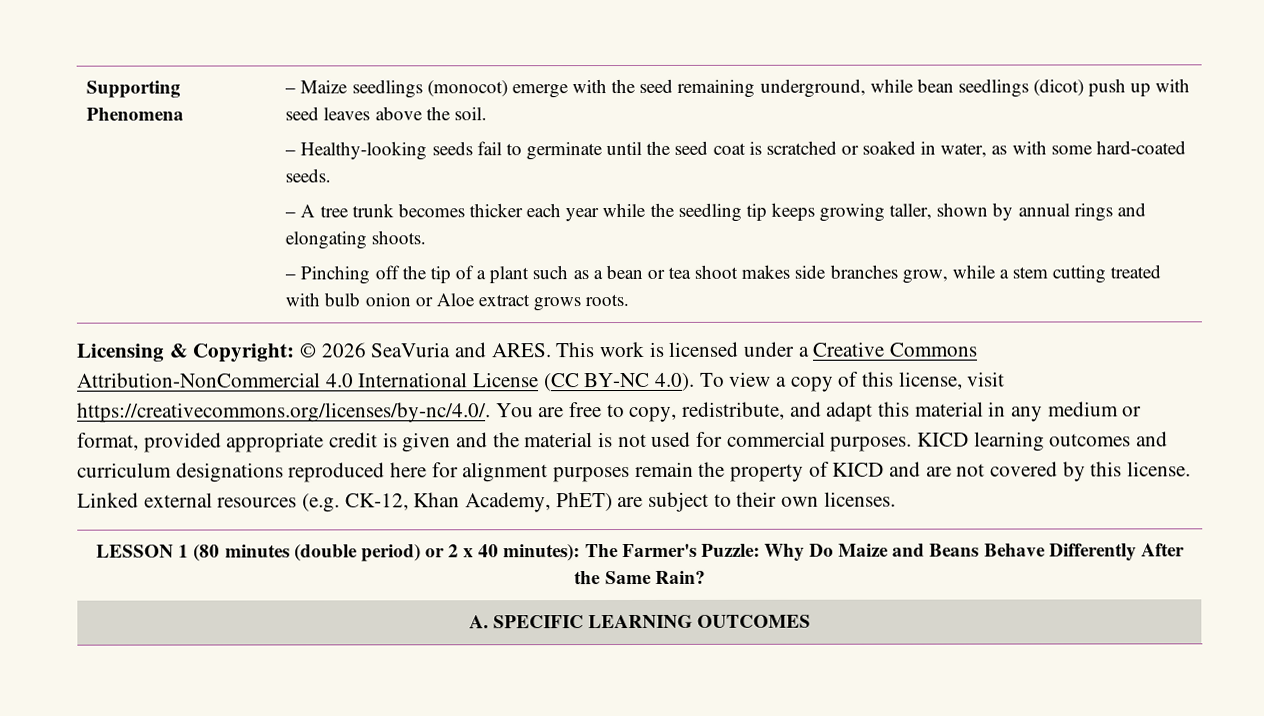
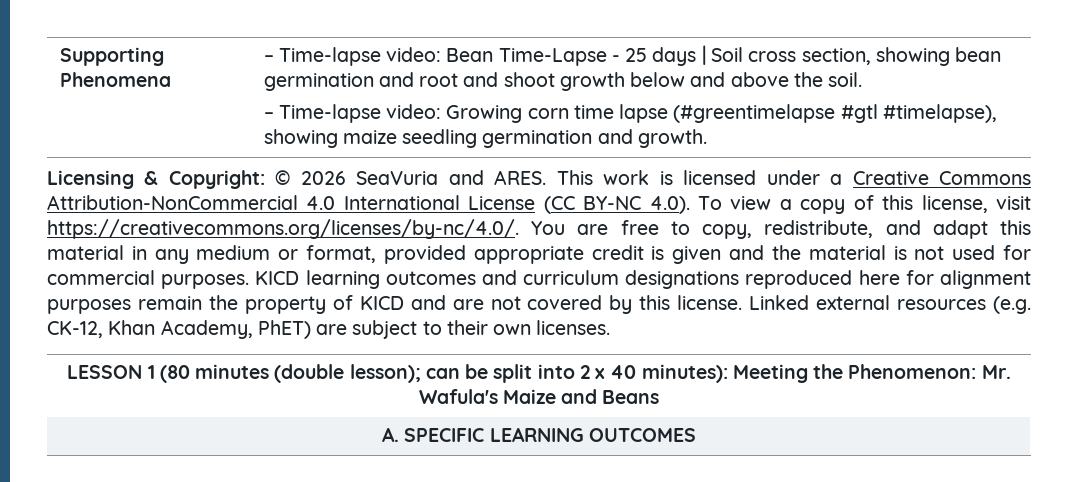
[300,78,1191,99] [285,106,487,121] [285,140,1186,161] [285,168,332,183] [285,202,1146,222] [285,230,427,250] [285,264,1162,285] [285,292,630,312] Maize seedlings (monocot) emerge with the seed remaining underground, while bean seedlings (dicot) push up with seed leaves above the soil. // – Healthy-looking seeds fail to germinate until the seed coat is scratched or soaked in water, as with some hard-coated seeds. // – A tree trunk becomes thicker each year while the seedling tip keeps growing taller, shown by annual rings and elongating shoots. // – Pinching off the tip of a plant such as a bean or tea shoot makes side branches grow, while a stem cutting treated with bulb onion or Aloe extract grows roots. -> [278,45,1002,66] [263,72,863,91] [263,104,997,123] [263,129,707,148] Time-lapse video: Bean Time-Lapse - 25 days | Soil cross section, showing bean germination and root and shoot growth below and above the soil. // – Time-lapse video: Growing corn time lapse (#greentimelapse #gtl #timelapse), showing maize seedling germination and growth.
[360,543,1185,562] [574,570,706,585] period) or 2 x 40 minutes): The Farmer's Puzzle: Why Do Maize and Beans Behave Differently After the Same Rain? -> [349,364,1011,383] [418,389,660,404] lesson); can be split into 2 x 40 minutes): Meeting the Phenomenon: Mr. Wafula's Maize and Beans

